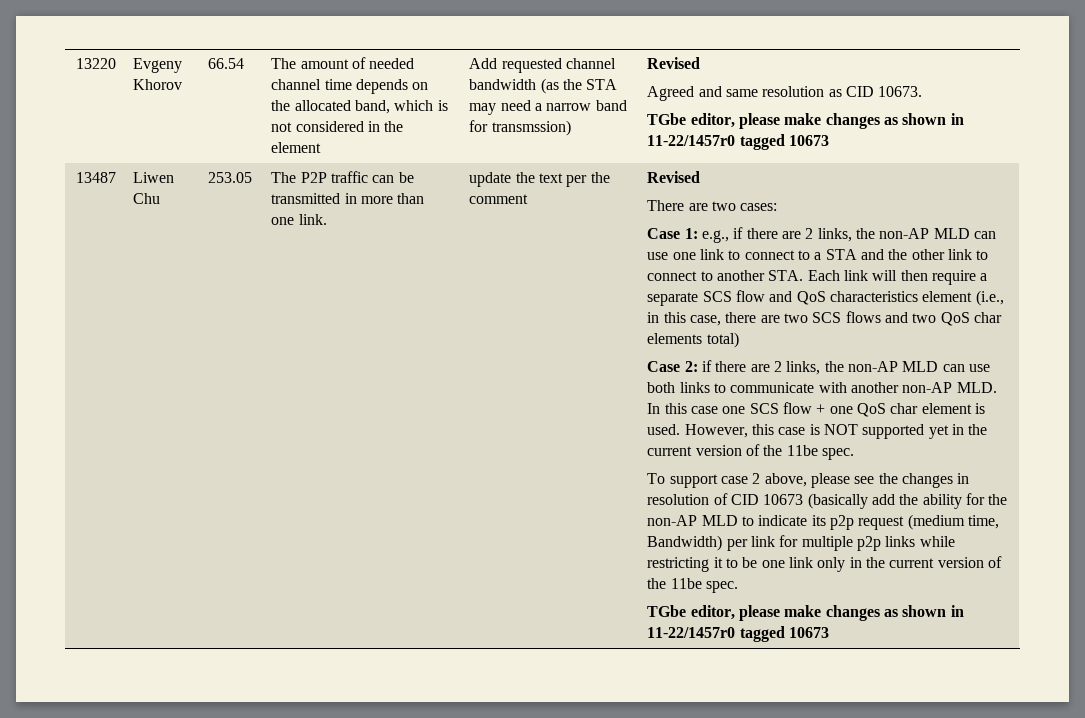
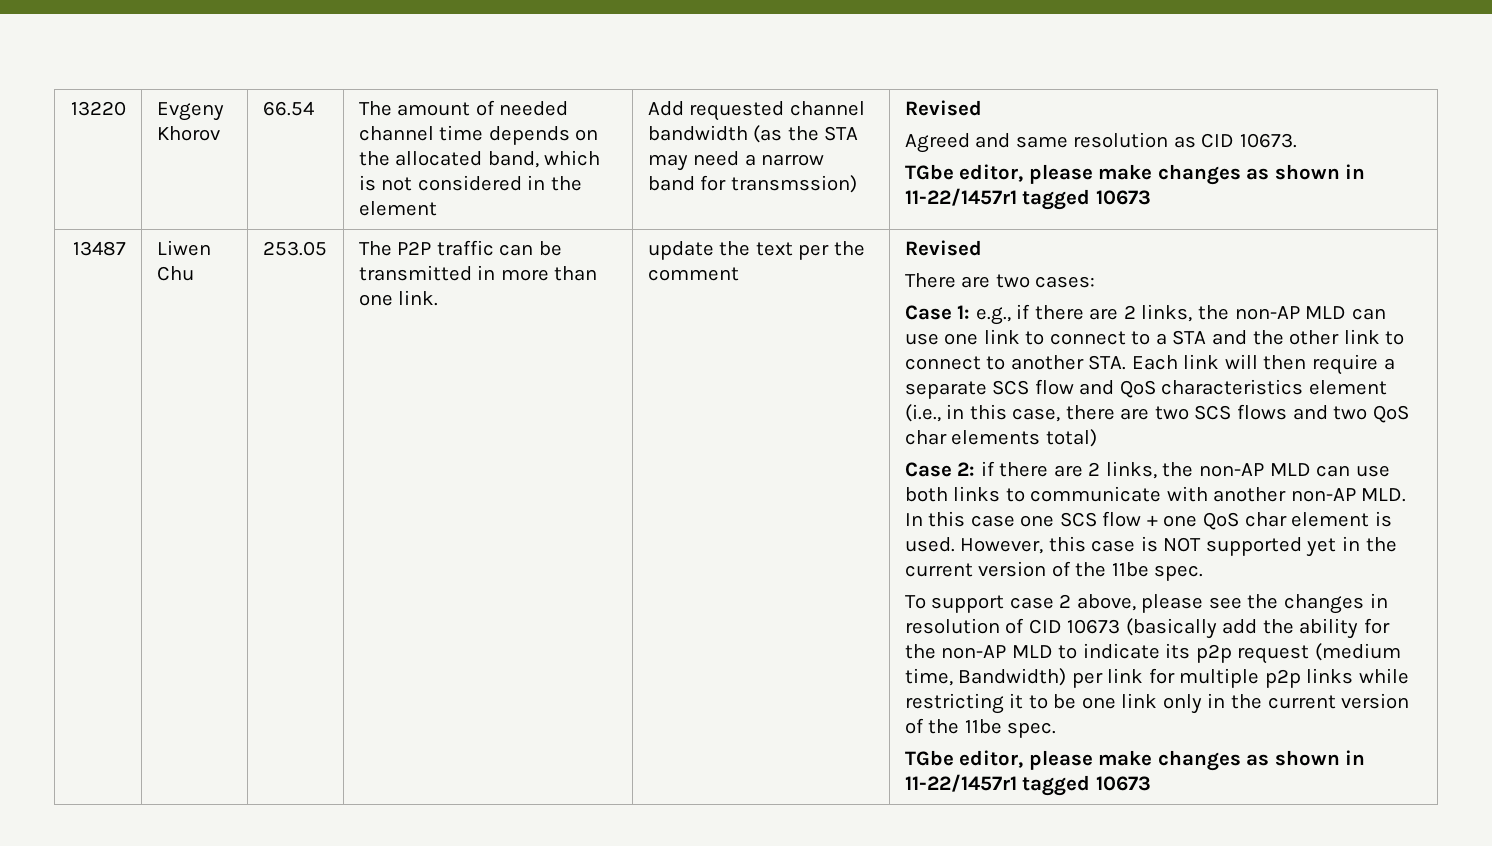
[647,135,736,146] 11-22/1457r0 -> [904,188,1017,206] 11-22/1457r1
[647,627,736,638] 11-22/1457r0 -> [904,774,1017,792] 11-22/1457r1

